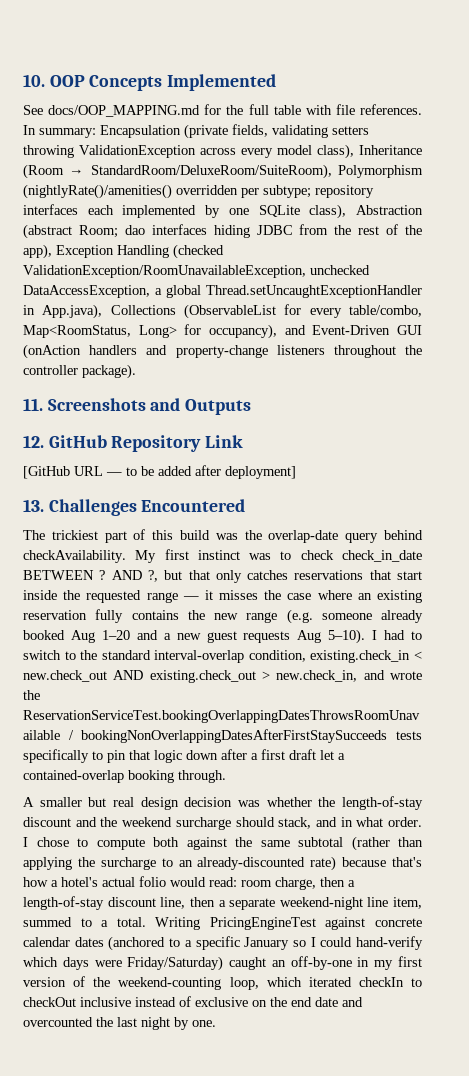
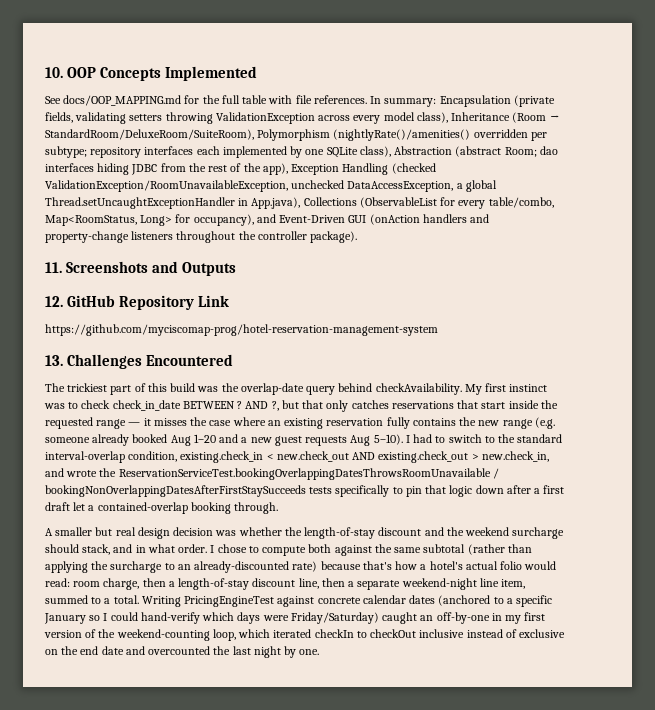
[23,465,296,479] [GitHub URL — to be added after deployment] -> [45,324,438,336] https://github.com/myciscomap-prog/hotel-reservation-management-system

